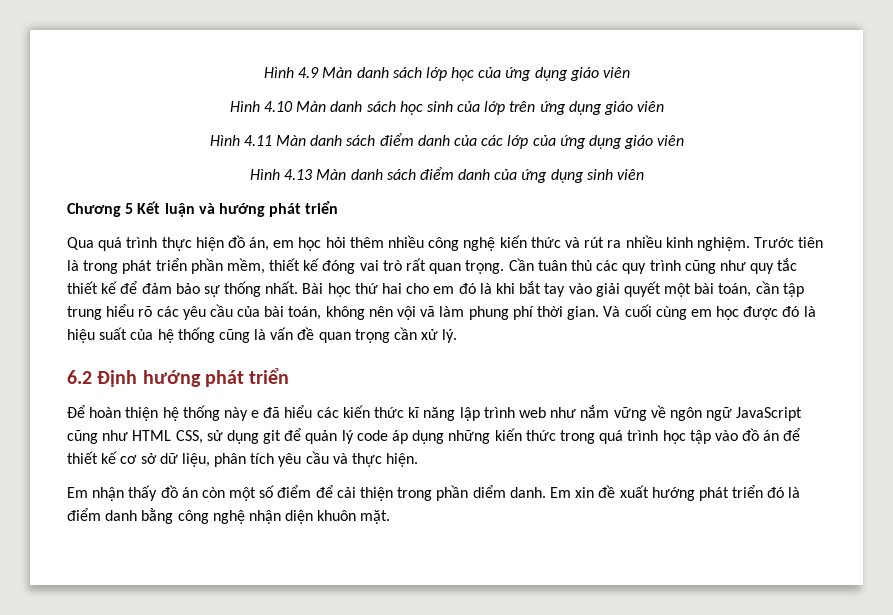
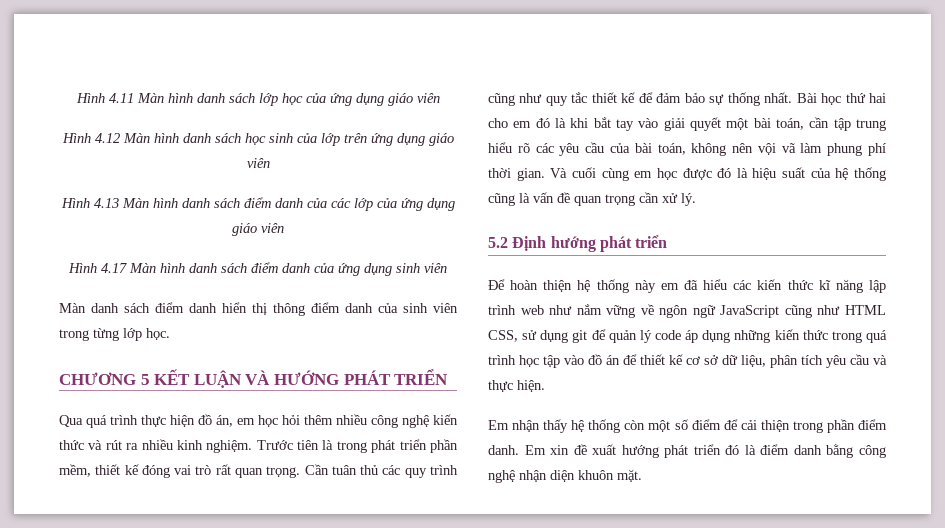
[263,67,353,78] Hình 4.9 Màn -> [75,93,193,103] Hình 4.11 Màn hình
[263,101,327,112] 4.10 Màn -> [94,133,179,143] 4.12 Màn hình
[243,135,307,146] 4.11 Màn -> [93,198,178,208] 4.13 Màn hình
[284,169,347,180] 4.13 Màn -> [101,263,185,273] 4.17 Màn hình
[67,201,339,217] Chương 5 Kết luận và hướng phát triển -> [59,302,458,316] [59,328,170,341] [59,369,449,388] Màn danh sách điểm danh hiển thị thông điểm danh của sinh viên trong từng lớp học. // CHƯƠNG 5 KẾT LUẬN VÀ HƯỚNG PHÁT TRIỂN
[67,370,92,384] 6.2 -> [488,237,508,248] 5.2
[251,410,260,418] e -> [660,283,679,290] em
[160,485,198,498] đồ án -> [571,419,621,433] hệ thống
[472,485,506,498] diểm -> [858,419,887,430] điểm

